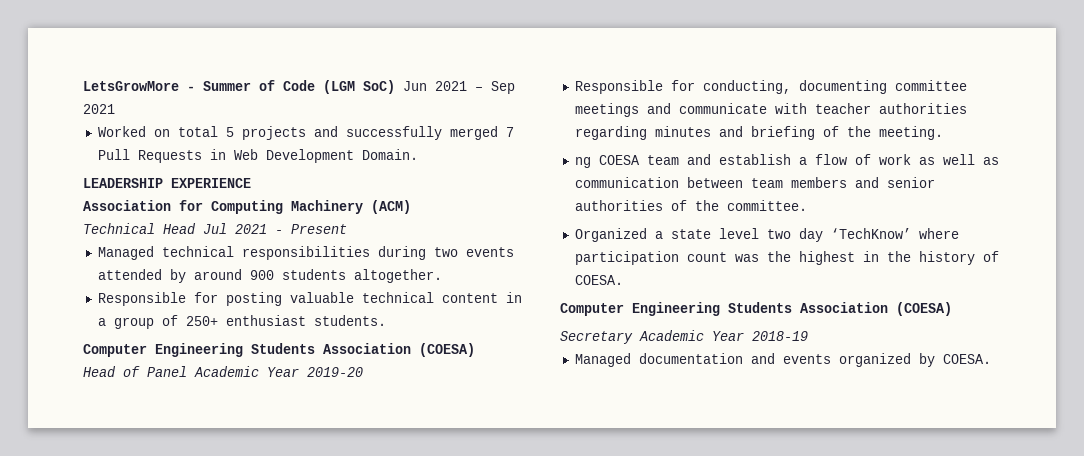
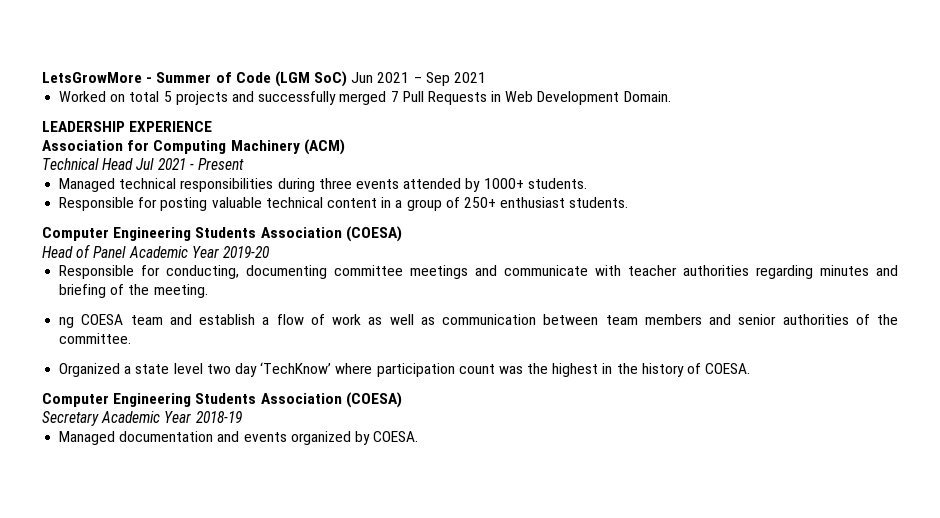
[433,247,458,257] two -> [318,178,352,189] three
[193,269,442,283] around 900 students altogether. -> [483,178,587,189] 1000+ students.

